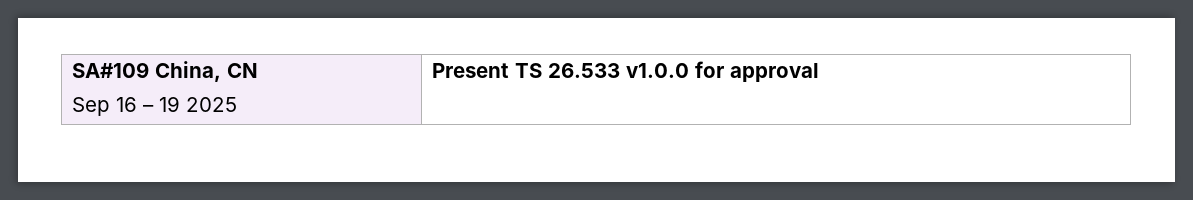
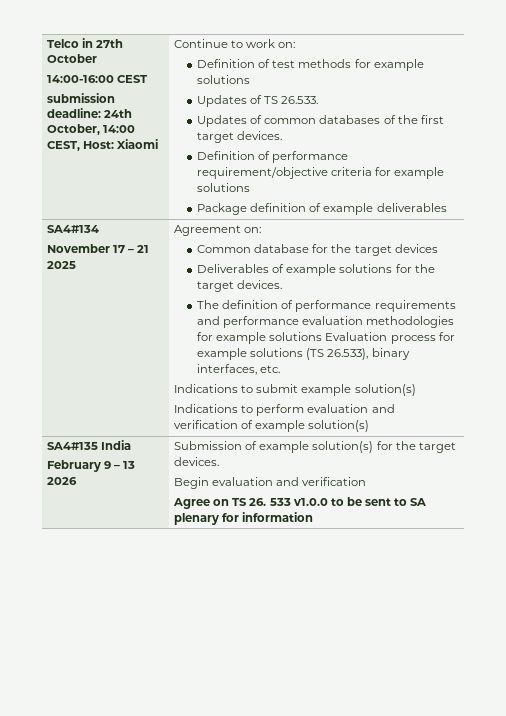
[72,61,259,82] [72,96,238,116] [432,61,820,82] SA#109 China, CN // Sep 16 – 19 2025 | Present TS 26.533 v1.0.0 for approval -> [47,38,124,48] [47,54,98,63] [47,75,149,83] [47,93,116,103] [47,108,133,118] [47,124,136,135] [47,139,159,151] [174,39,296,48] [197,59,424,71] [197,75,251,84] [197,95,319,107] [197,115,444,127] [197,131,283,143] [197,151,349,163] [197,167,445,179] [197,183,251,192] [197,203,447,215] [47,225,100,233] [47,244,150,253] [47,261,77,269] [174,225,262,236] [197,244,438,256] [197,264,435,276] [197,280,283,292] [197,300,456,312] [197,316,455,328] [197,332,455,344] [197,348,410,360] [197,364,281,375] [174,384,416,396] [174,404,395,416] [174,420,370,432] [47,440,132,450] [47,460,136,472] [47,477,78,485] [174,441,456,453] [174,457,220,466] [174,477,367,489] [173,497,427,509] [174,512,314,525] Telco in 27th October // 14:00-16:00 CEST // submission deadline: 24th October, 14:00 CEST, Host: Xiaomi | Continue to work on: // Definition of test methods for example solutions // Updates of TS 26.533. // Updates of common databases of the first target devices. // Definition of performance requirement/objective criteria for example solutions // Package definition of example deliverables // SA4#134 // November 17 – 21 2025 | Agreement on: // Common database for the target devices // Deliverables of example solutions for the target devices. // The definition of performance requirements and performance evaluation methodologies for example solutions Evaluation process for example solutions (TS 26.533), binary interfaces, etc. // Indications to submit example solution(s) // Indications to perform evaluation and verification of example solution(s) // SA4#135 India // February 9 – 13 2026 | Submission of example solution(s) for the target devices. // Begin evaluation and verification // Agree on TS 26. 533 v1.0.0 to be sent to SA plenary for information

